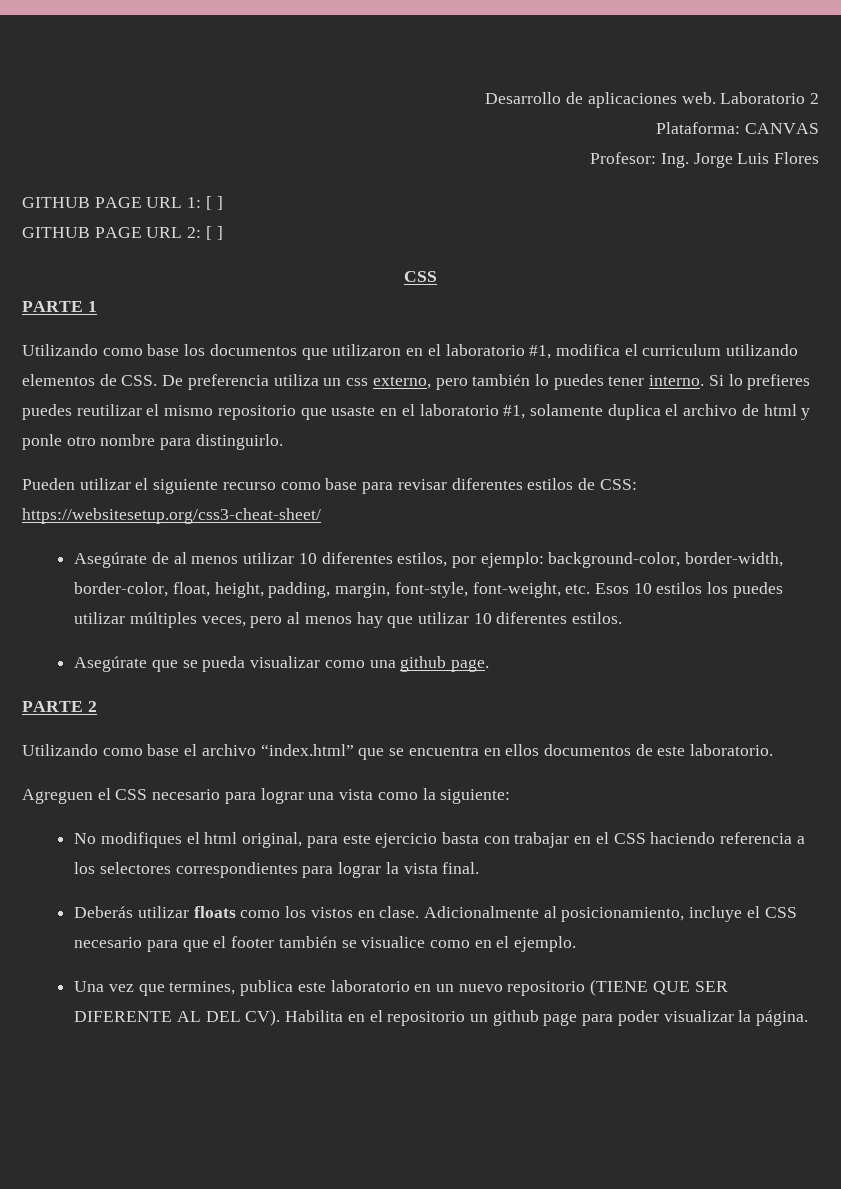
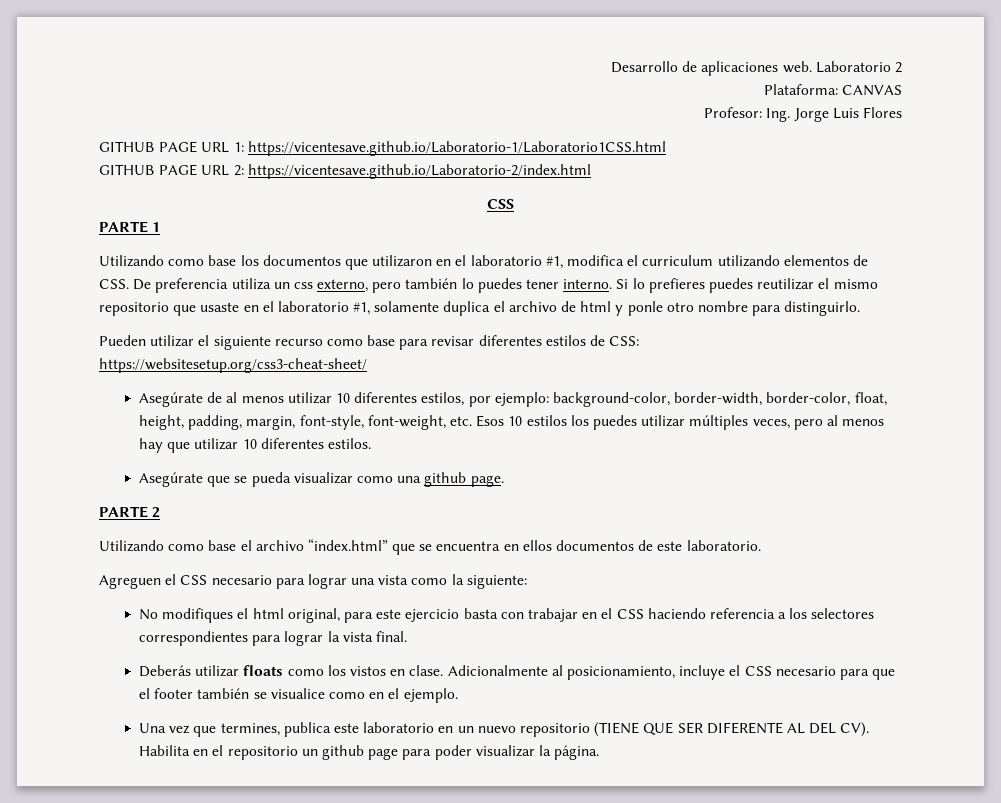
[205,196,223,210] [ ] -> [247,141,666,156] https://vicentesave.github.io/Laboratorio-1/Laboratorio1CSS.html
[205,226,223,240] [ ] -> [247,164,591,179] https://vicentesave.github.io/Laboratorio-2/index.html

